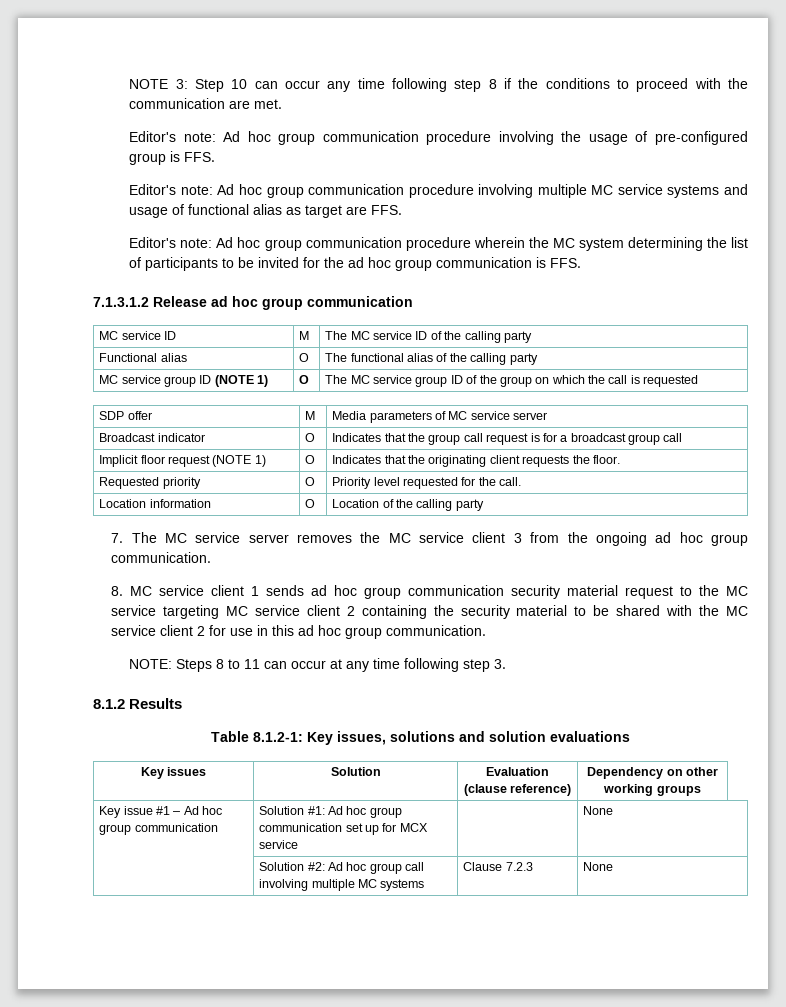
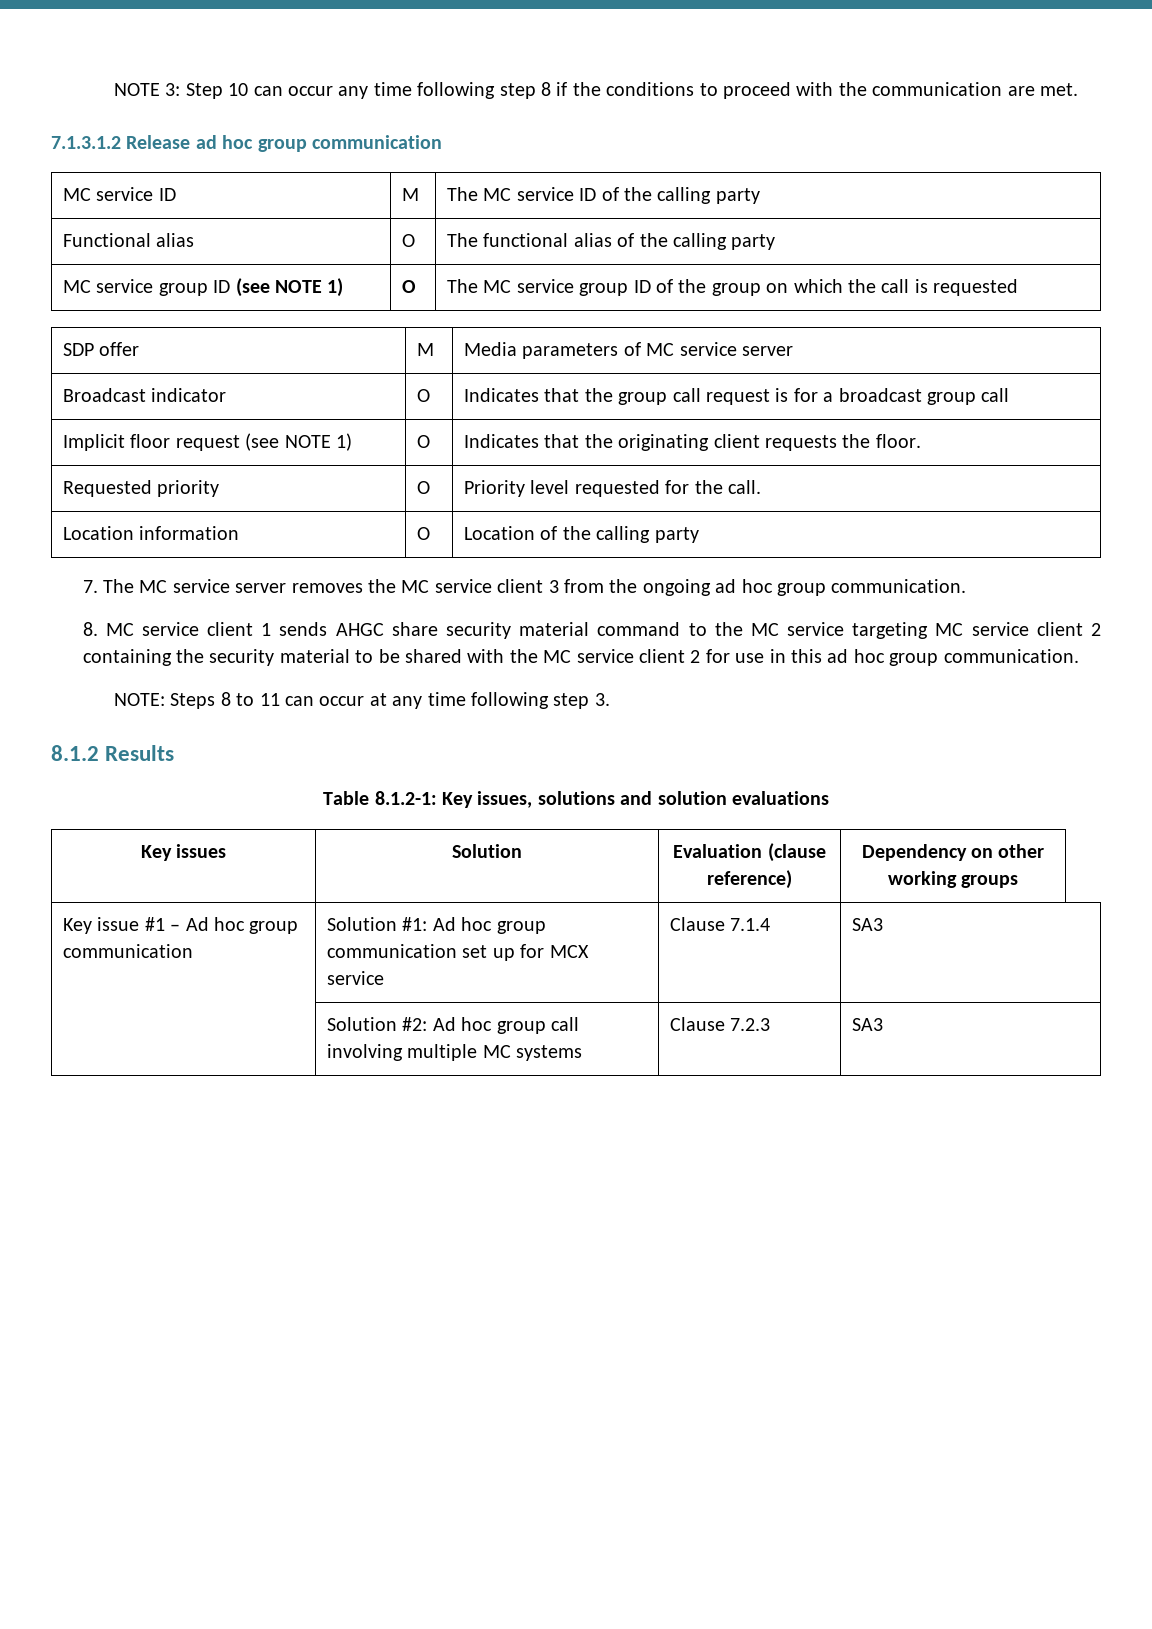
[129,131,748,145] [129,151,216,165] [129,184,748,198] [129,204,403,218] [129,237,748,251] [129,257,582,271] // Editor's note: Ad hoc group communication procedure involving the usage of pre-configured group is FFS. // Editor's note: Ad hoc group communication procedure involving multiple MC service systems and usage of functional alias as target are FFS. // Editor's note: Ad hoc group communication procedure wherein the MC system determining the list of participants to be invited for the ad hoc group communication is FFS. -> (1079, 89) none
[214,375,254,387] (NOTE -> [235,278,323,297] (see NOTE
[212,455,252,467] (NOTE -> [245,433,331,451] (see NOTE
[311,585,674,599] ad hoc group communication security material request -> [335,622,681,639] AHGC share security material command
[583,806,614,815] | None -> [670,917,771,931] [852,918,884,931] Clause 7.1.4 | SA3
[583,862,614,871] | None -> [852,1018,884,1031] | SA3

